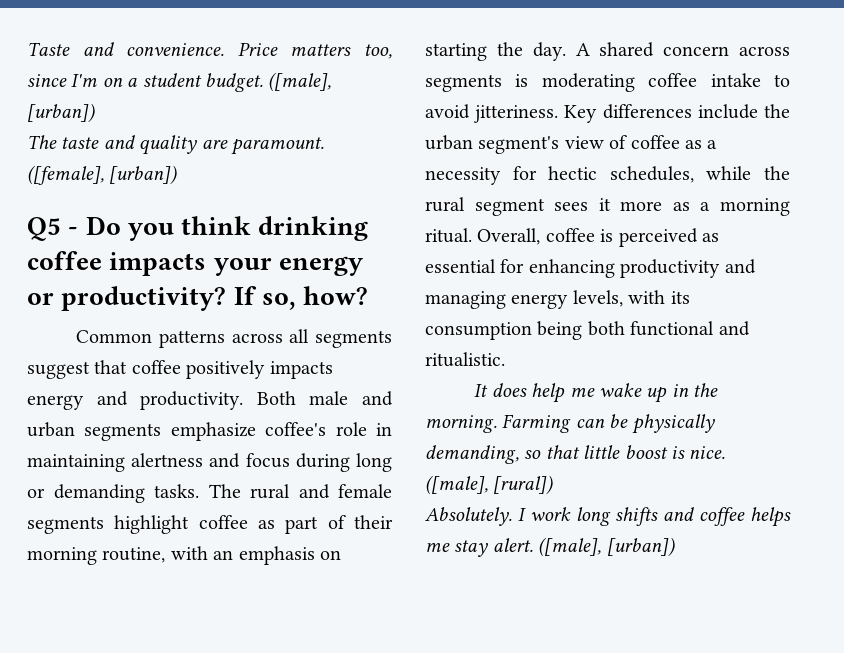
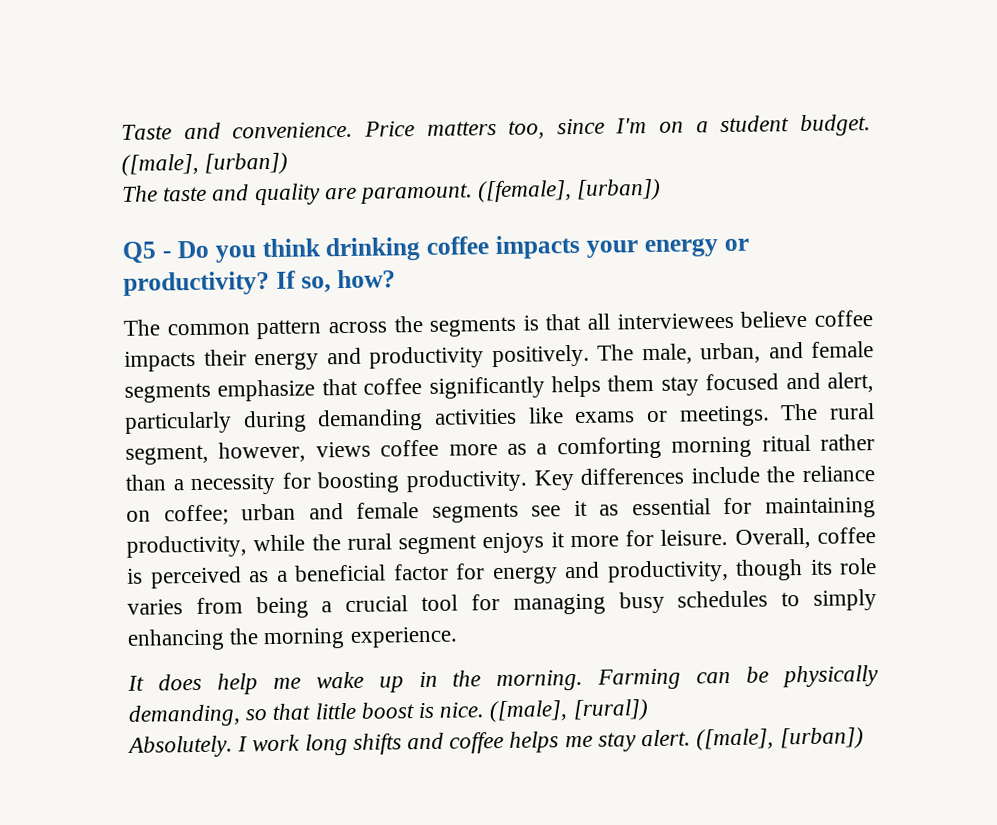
[76,329,392,348] [27,360,333,379] [27,391,393,410] [27,422,392,441] [27,453,392,472] [27,484,392,503] [27,515,393,534] [27,546,341,565] [425,42,790,61] [425,73,790,92] [425,104,790,123] [425,135,718,154] [425,166,694,185] Common patterns across all segments suggest that coffee positively impacts energy and productivity. Both male and urban segments emphasize coffee's role in maintaining alertness and focus during long or demanding tasks. The rural and female segments highlight coffee as part of their morning routine, with an emphasis on starting the day. A shared concern across segments is moderating coffee intake to avoid jitteriness. Key differences include the urban segment's view of coffee as a necessity for hectic schedules, -> [123,310,873,340] [124,341,874,372] [124,372,874,403] [124,403,875,434] [125,434,875,465] [125,465,876,496] [126,497,876,526] [126,535,247,558] The common pattern across the segments is that all interviewees believe coffee impacts their energy and productivity positively. The male, urban, and female segments emphasize that coffee significantly helps them stay focused and alert, particularly during demanding activities like exams or meetings. The rural segment, however, views coffee more as a comforting morning ritual rather than a necessity for boosting productivity. Key differences include the reliance on coffee; urban and female segments see it as essential for maintaining productivity,
[554,202,589,211] sees -> [482,532,545,554] enjoys
[672,198,790,216] [425,228,472,243] as a morning ritual. -> [625,528,729,547] for leisure.
[425,259,756,278] [425,290,690,309] [425,321,750,340] [425,352,505,367] essential for enhancing productivity and managing energy levels, with its consumption being both functional and ritualistic. -> [276,558,877,585] [127,589,877,619] [127,626,458,651] a beneficial factor for energy and productivity, though its role varies from being a crucial tool for managing busy schedules to simply enhancing the morning experience.

